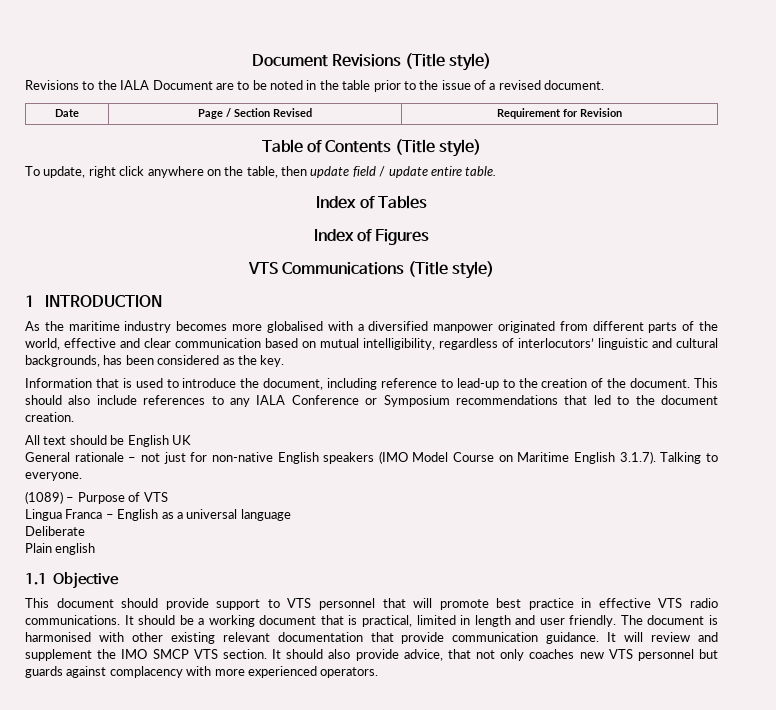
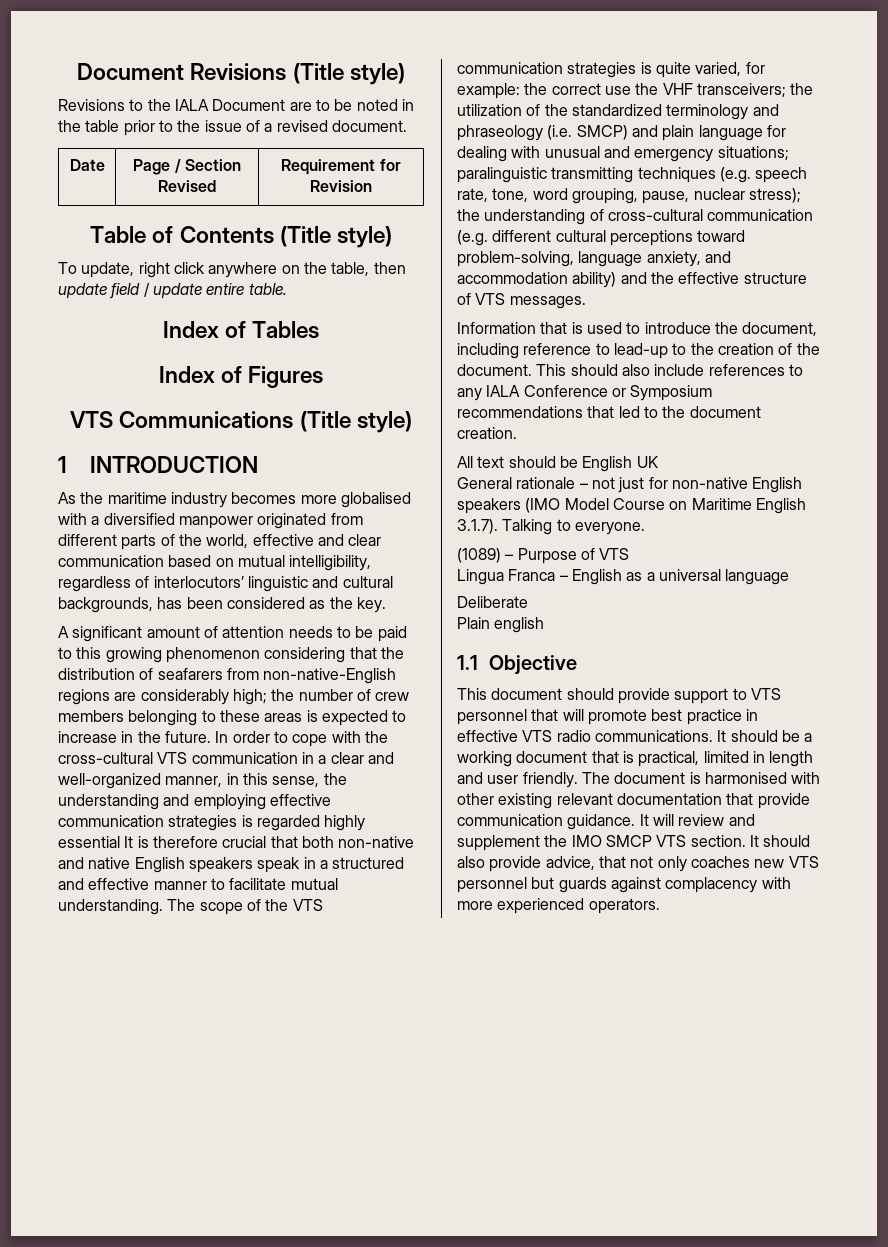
(285, 361) none -> [58,626,407,642] [58,647,404,663] [58,668,397,684] [58,689,410,705] [58,710,407,726] [58,731,388,747] [58,752,394,764] [58,773,347,789] [58,794,331,810] [58,815,366,831] [58,836,415,848] [58,857,405,873] [58,878,338,890] [58,899,323,915] [457,62,765,78] [457,83,814,99] [457,104,779,120] [457,125,786,141] [457,146,789,162] [457,167,808,183] [457,188,801,204] [457,209,814,225] [457,230,746,246] [457,251,731,267] [457,272,807,288] [457,293,586,309] // A significant amount of attention needs to be paid to this growing phenomenon considering that the distribution of seafarers from non-native-English regions are considerably high; the number of crew members belonging to these areas is expected to increase in the future. In order to cope with the cross-cultural VTS communication in a clear and well-organized manner, in this sense, the understanding and employing effective communication strategies is regarded highly essential It is therefore crucial that both non-native and native English speakers speak in a structured and effective manner to facilitate mutual understanding. The scope of the VTS communication strategies is quite varied, for example: the correct use the VHF transceivers; the utilization of the standardized terminology and phraseology (i.e. SMCP) and plain language for dealing with unusual and emergency situations; paralinguistic transmitting techniques (e.g. speech rate, tone, word grouping, pause, nuclear stress); the understanding of cross-cultural communication (e.g. different cultural perceptions toward problem-solving, language anxiety, and accommodation ability) and the effective structure of VTS messages.

